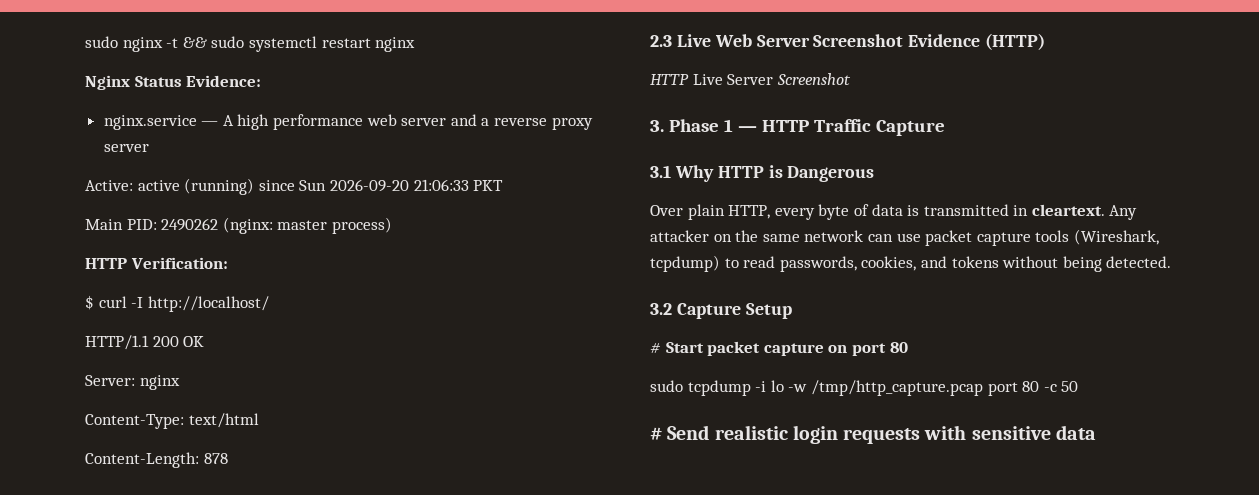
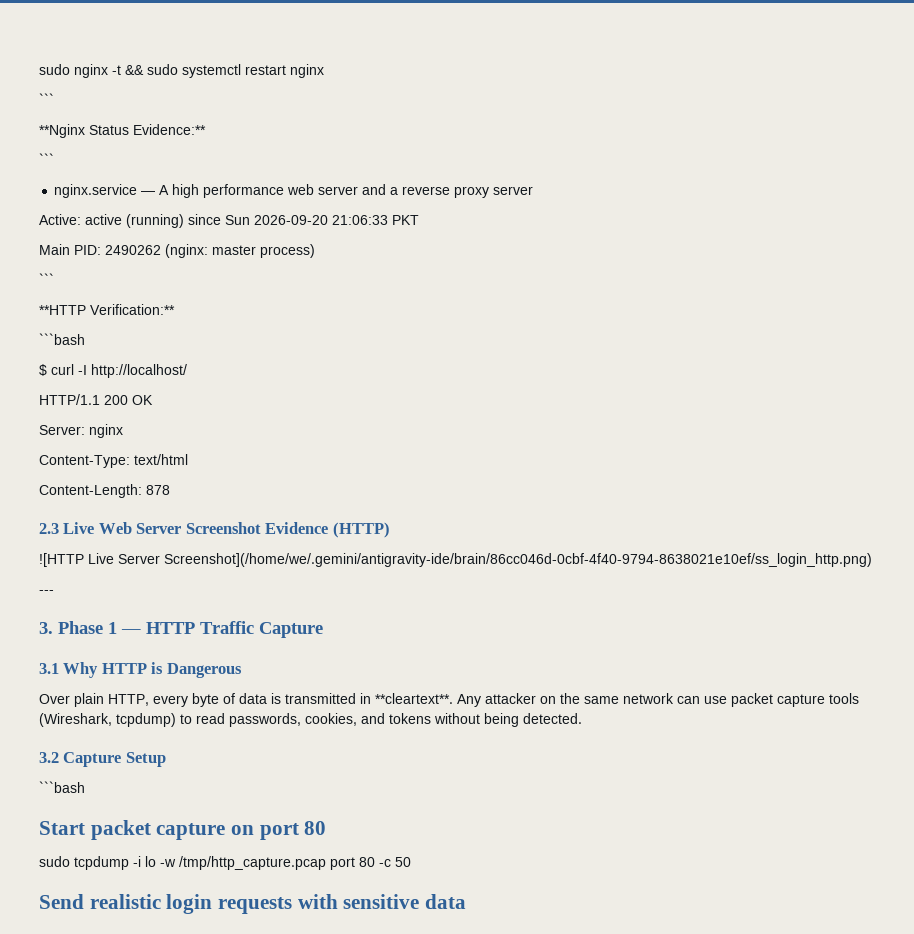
[85,75,262,90] Nginx Status Evidence: -> [39,93,54,105] [39,124,206,138] [39,153,54,165] ``` // **Nginx Status Evidence:** // ```
[85,257,228,269] HTTP Verification: -> [39,273,54,285] [39,304,175,315] [39,333,85,345] ``` // **HTTP Verification:** // ```bash
[650,74,689,85] HTTP -> [39,553,84,567] ![HTTP
[776,73,851,85] Screenshot -> [164,553,872,567] [39,590,54,594] Screenshot](/home/we/.gemini/antigravity-ide/brain/86cc046d-0cbf-4f40-9794-8638021e10ef/ss_login_http.png) // ---
[1031,204,1105,216] cleartext. -> [375,693,453,704] **cleartext**.
[650,343,661,353] # -> [39,781,85,793] ```bash //
[650,427,662,440] # -> (411, 862) none

